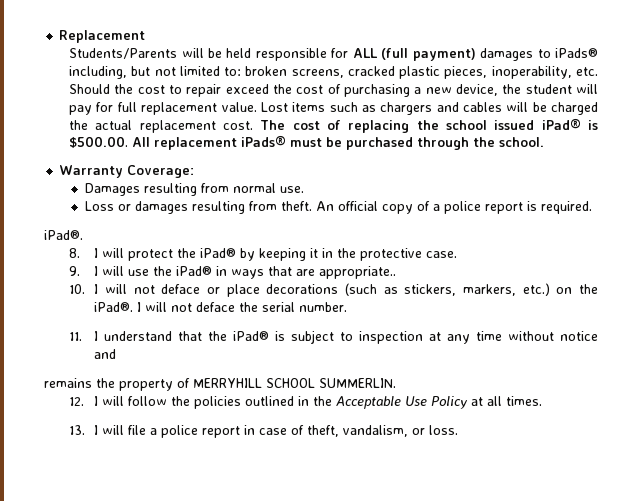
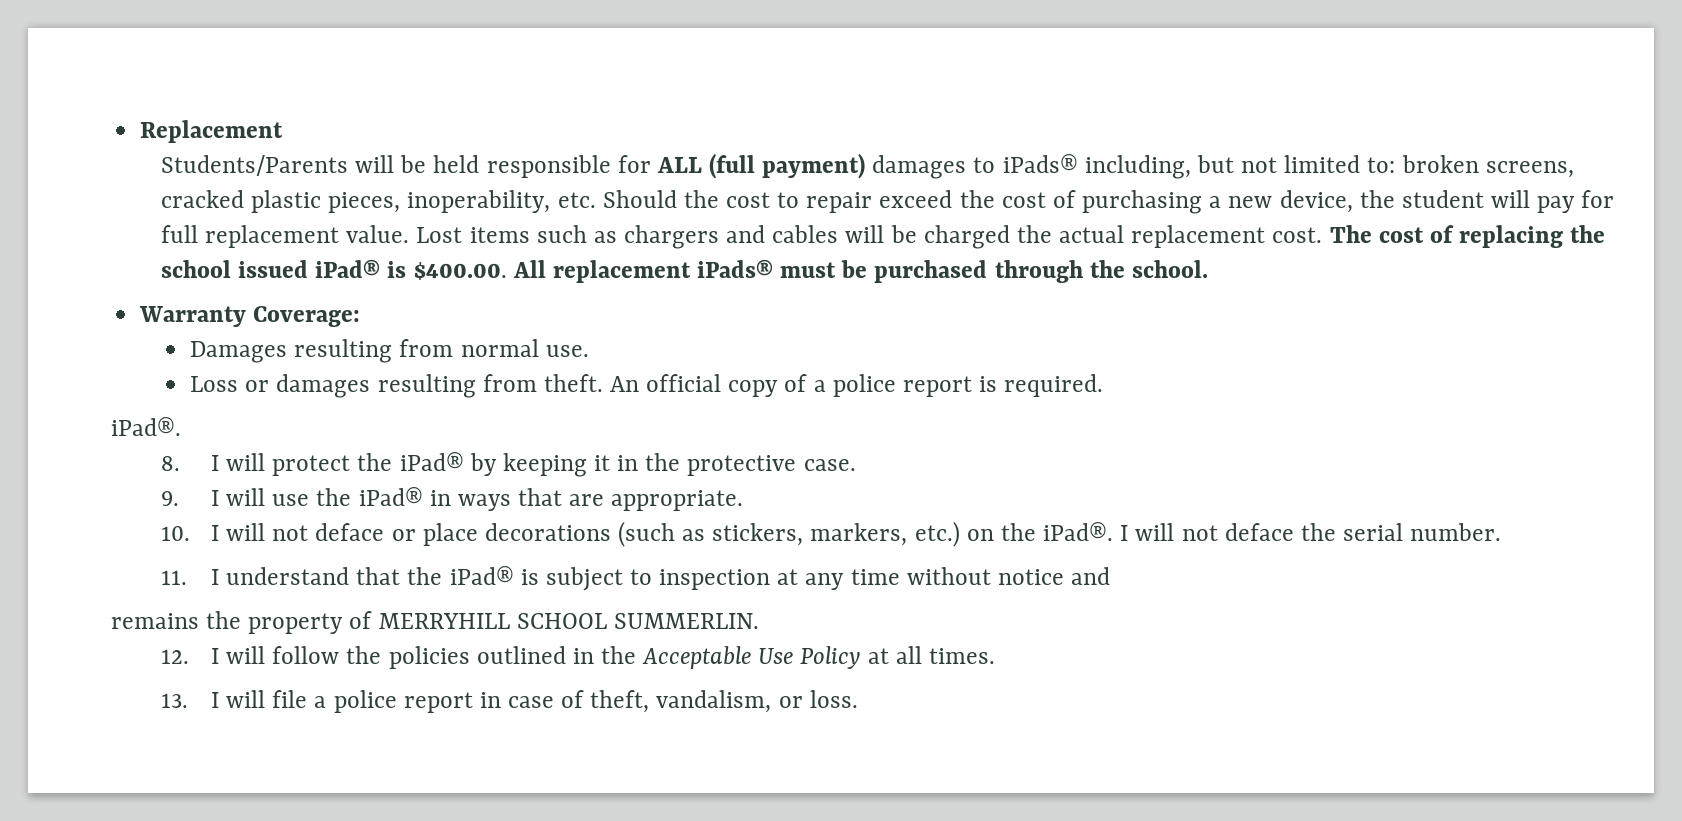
[69,136,129,148] $500.00. -> [413,262,507,280] $400.00.
[319,266,397,279] appropriate.. -> [611,490,744,511] appropriate.

